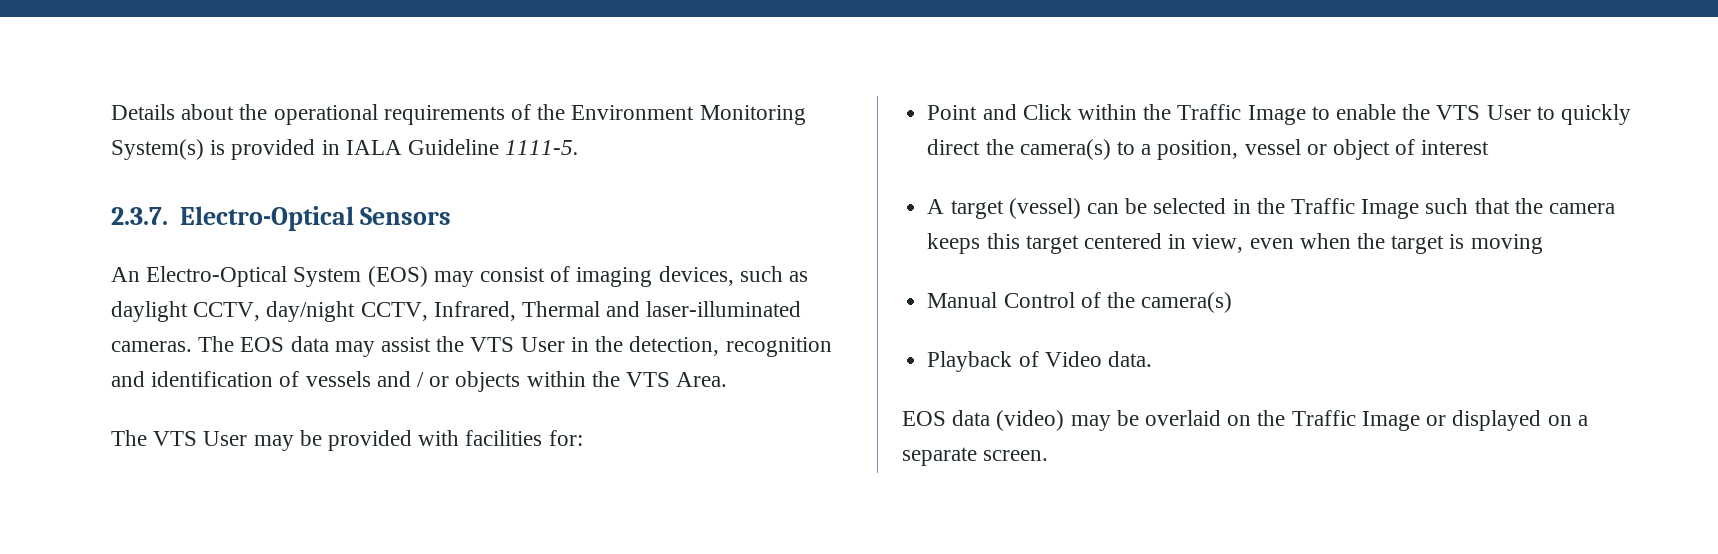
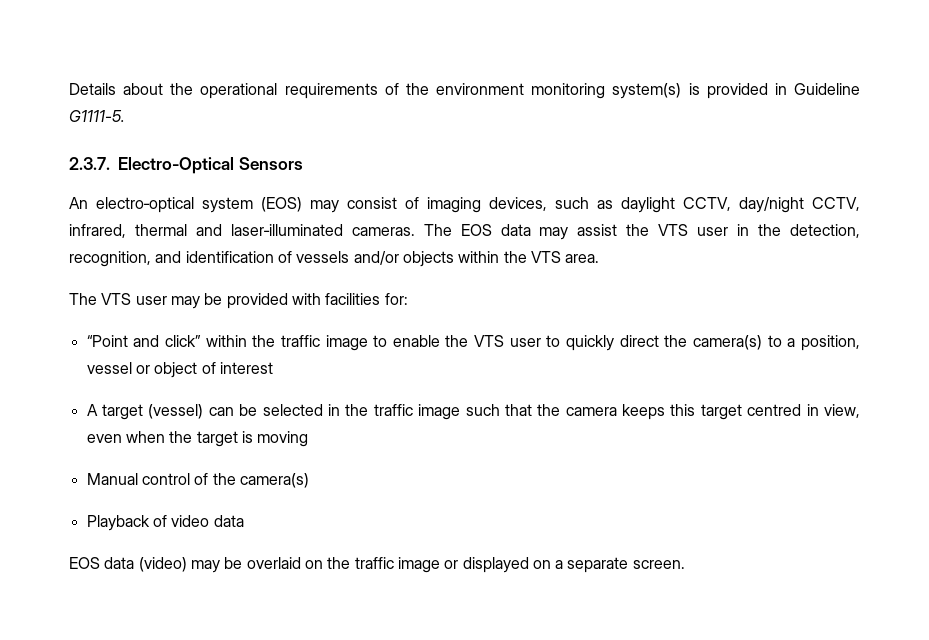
[571,105,806,125] [111,139,580,160] Environment Monitoring System(s) is provided in IALA Guideline 1111-5. -> [436,83,861,99] [69,110,125,122] environment monitoring system(s) is provided in Guideline G1111-5.
[146,266,362,287] Electro‐Optical System -> [96,197,253,213] electro‐optical system
[433,301,601,321] Infrared, Thermal -> [69,224,187,238] infrared, thermal
[520,337,565,352] User -> [697,227,729,236] user
[725,337,832,357] recognition -> [69,251,151,267] recognition,
[376,371,450,387] and / or -> [353,251,399,265] and/or
[676,372,728,387] Area. -> [565,254,600,263] area.
[203,431,248,446] User -> [135,296,167,305] user
[927,104,1306,125] Point and Click within the Traffic Image -> [86,335,368,351] “Point and click” within the traffic image
[1486,105,1531,120] User -> [509,338,541,347] user
[1290,198,1420,219] Traffic Image -> [373,404,461,420] traffic image
[1083,233,1162,249] centered -> [747,404,802,416] centred
[1003,292,1075,308] Control -> [141,473,190,485] control
[1044,351,1152,367] Video data. -> [171,515,244,527] video data
[1291,410,1420,431] Traffic Image -> [354,557,440,573] traffic image

